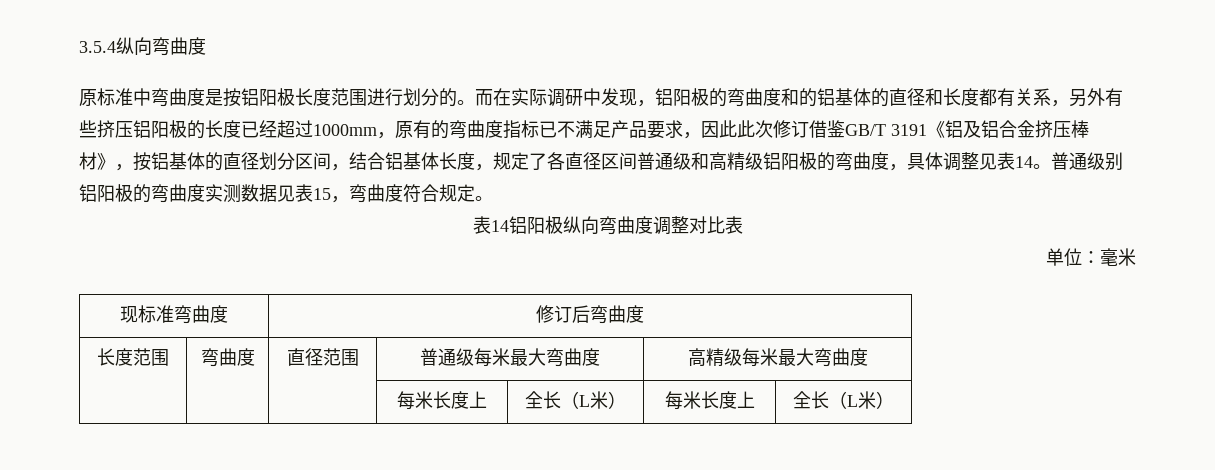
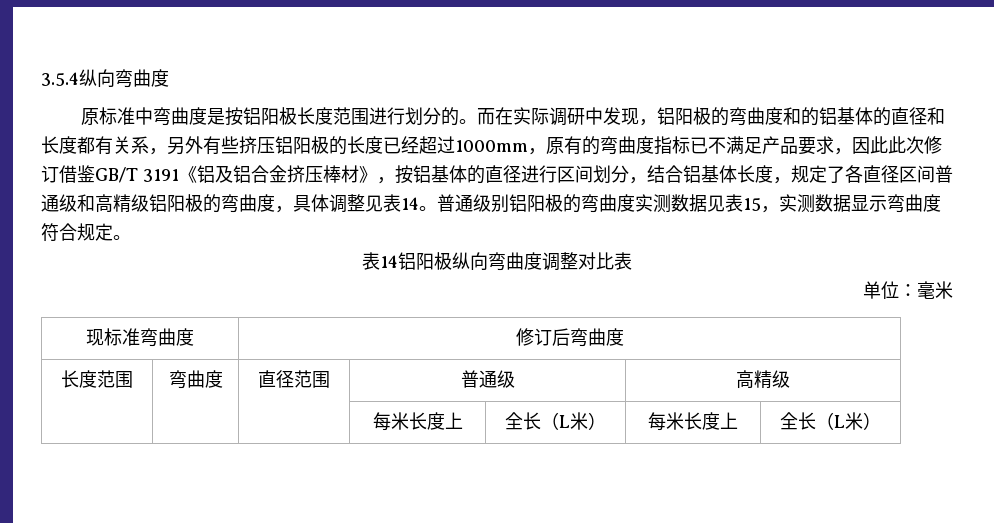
[259,152,331,170] 划分区间 -> [521,165,629,183] 进行区间划分
(349, 199) none -> [779,194,887,213] 实测数据显示
[474,348,600,367] [687,348,868,367] 每米最大弯曲度 | 高精级每米最大弯曲度 -> [736,370,790,389] | 高精级

